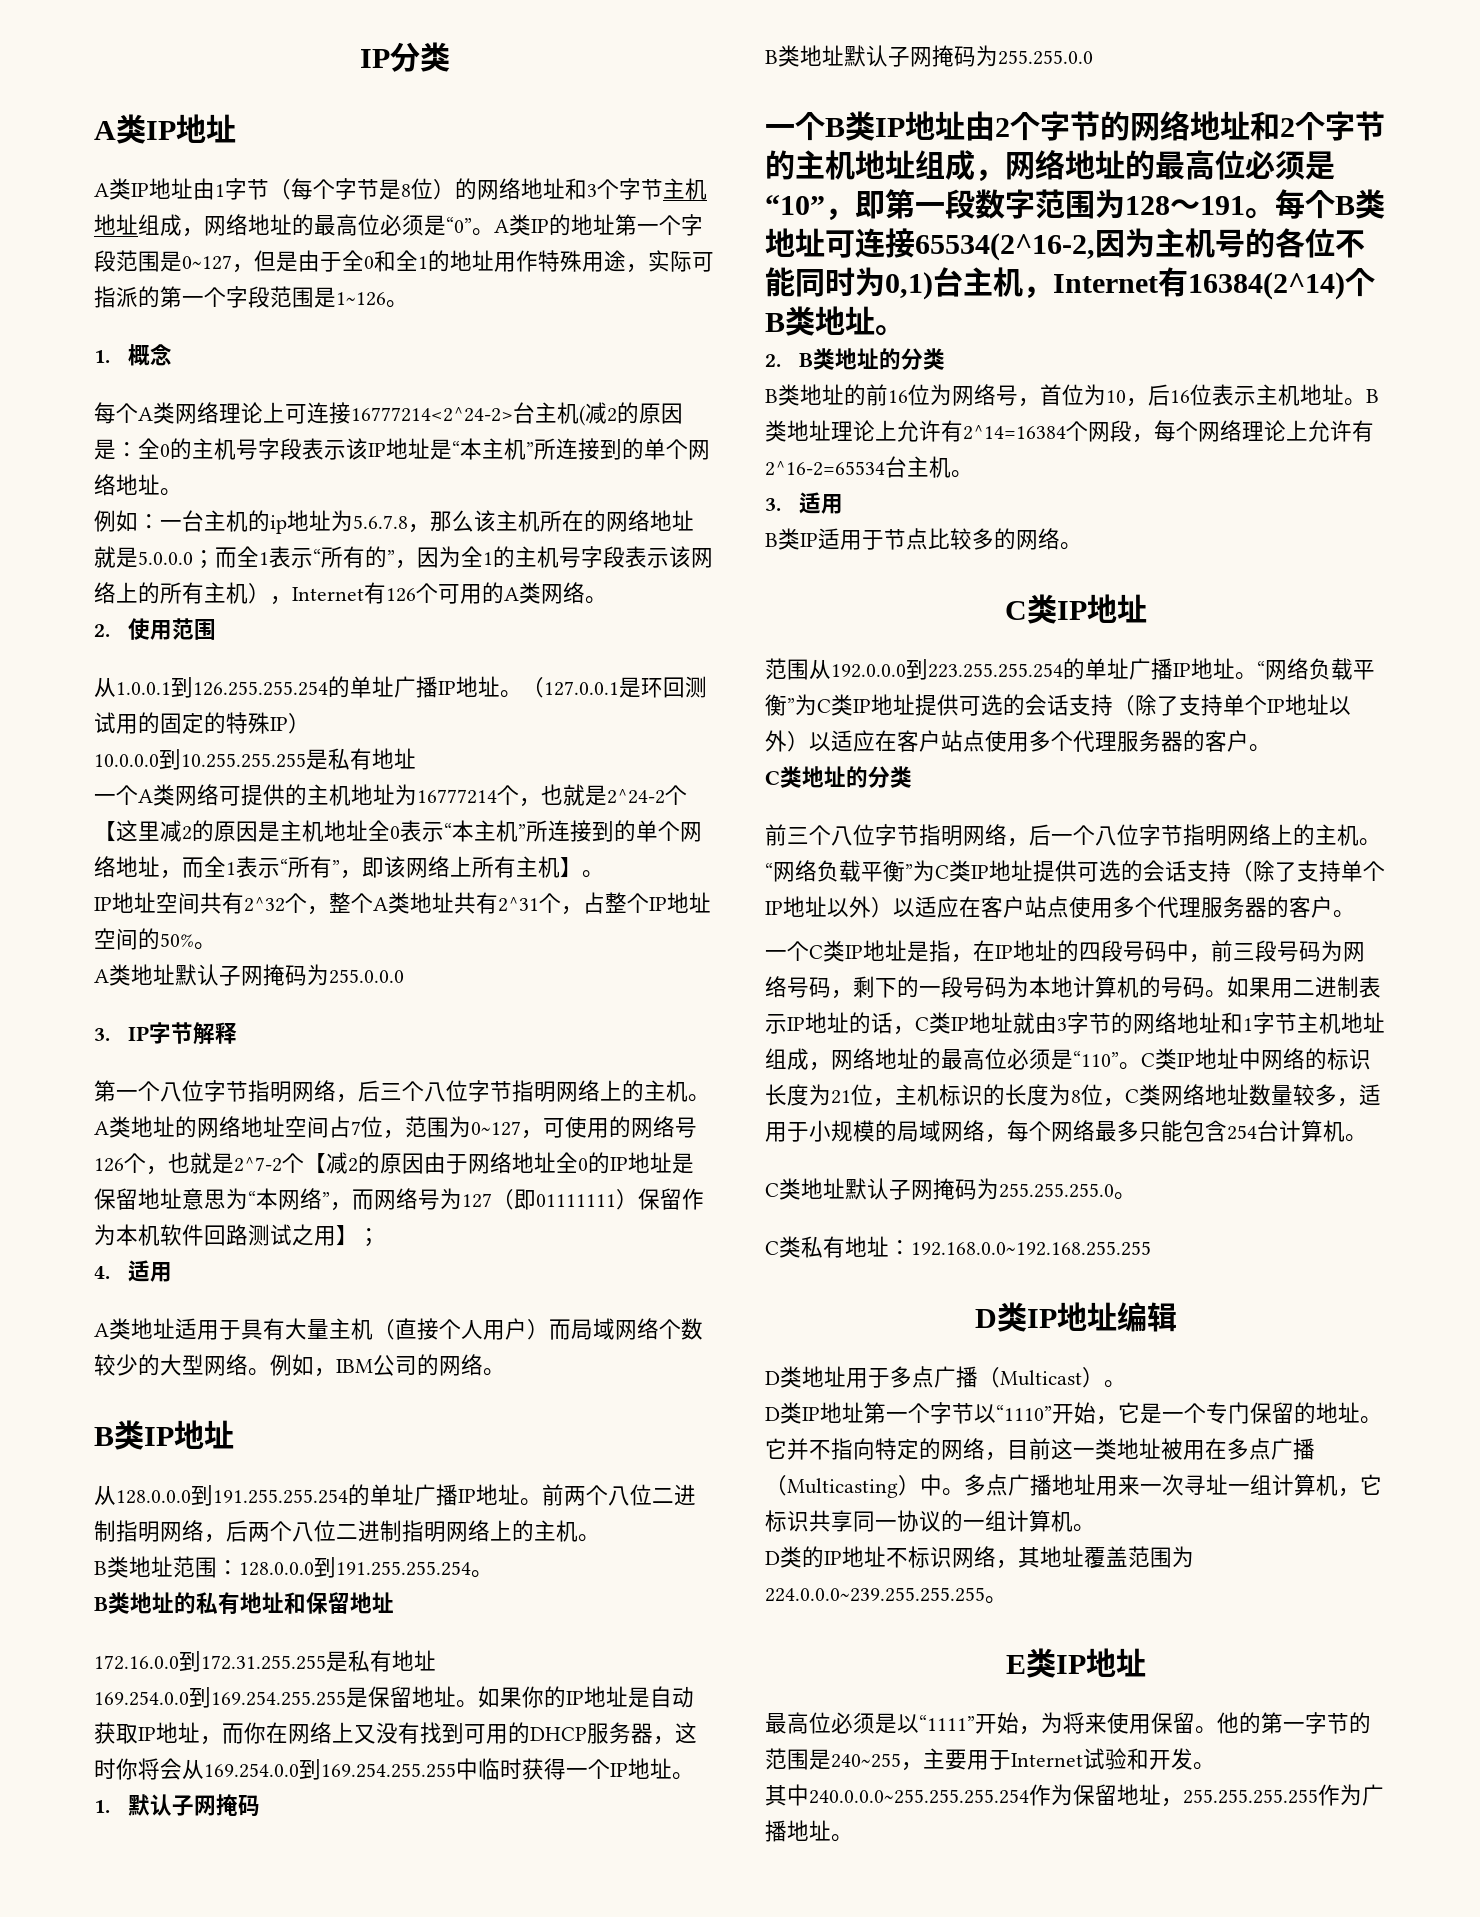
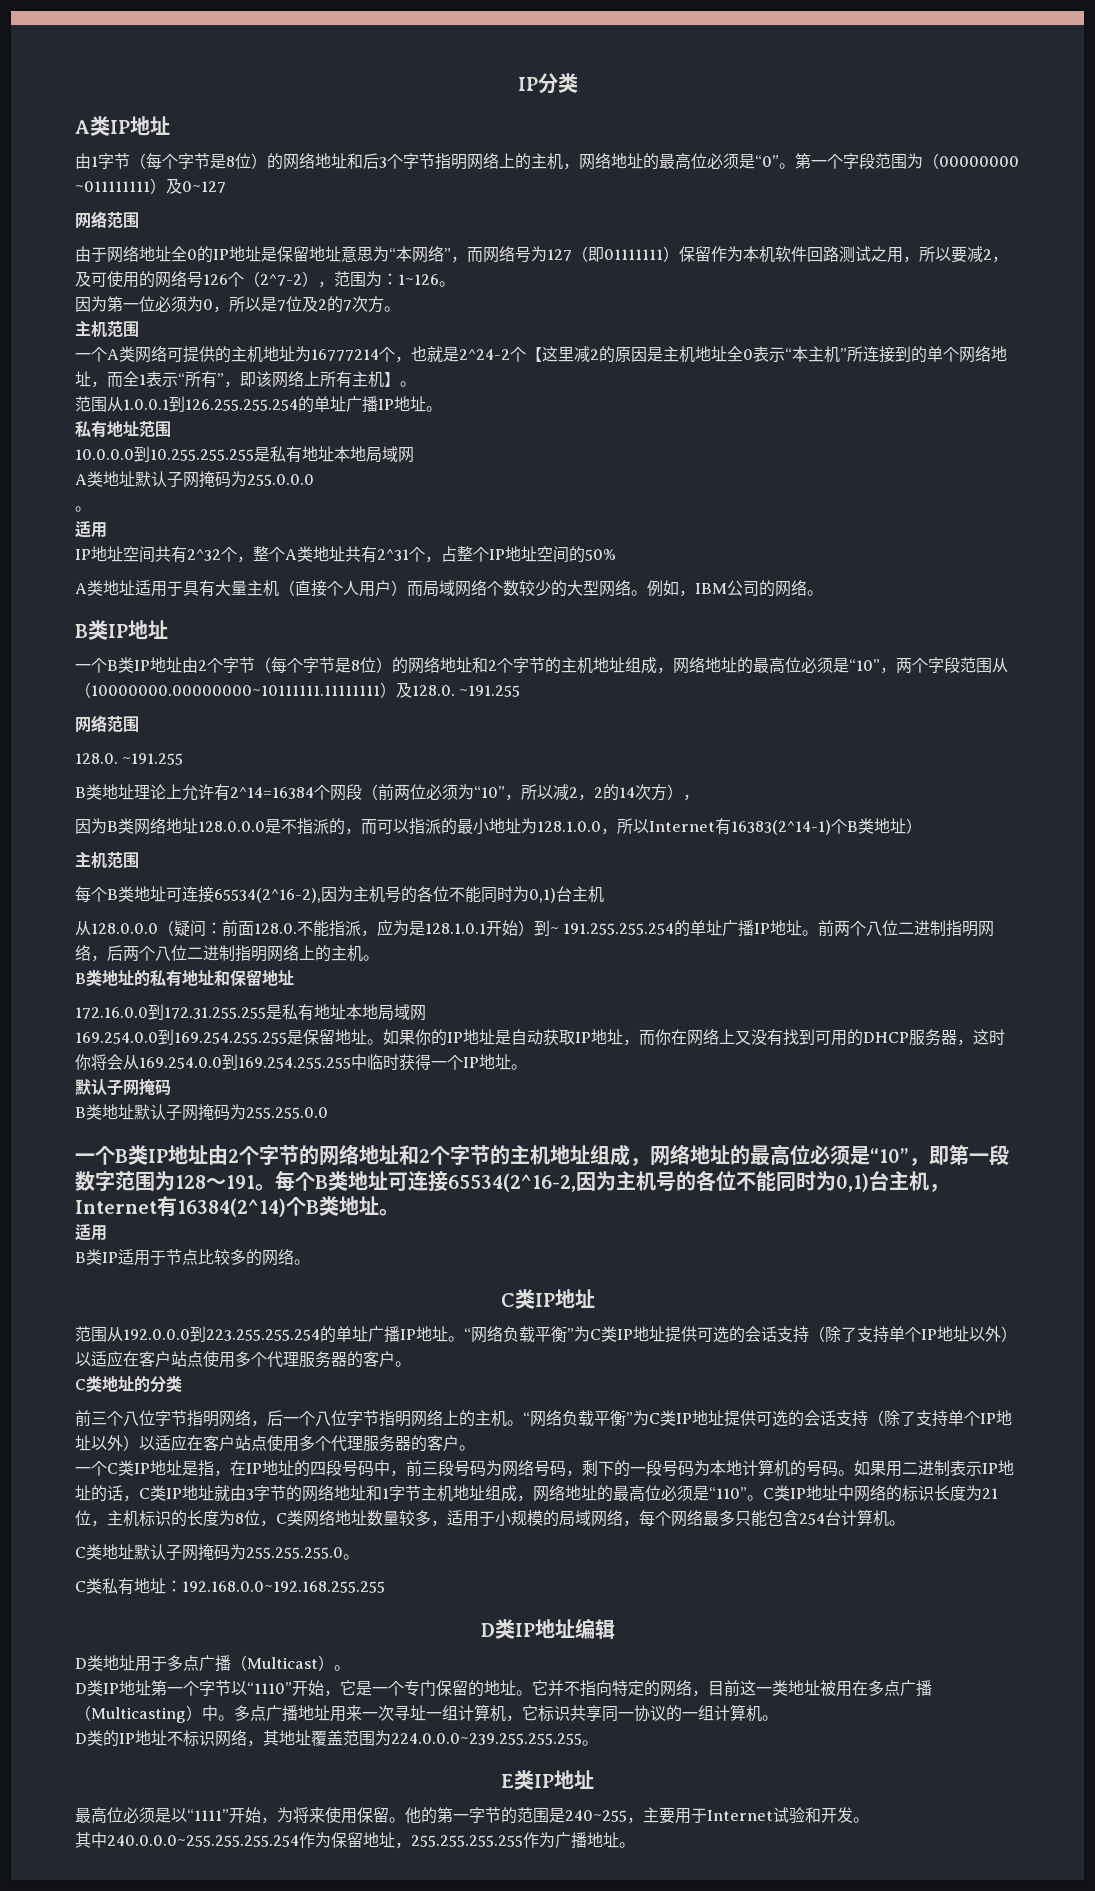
[94,178,193,200] A类IP地址 -> (170, 125) none
(587, 189) none -> [363,153,379,169] 后
[663,178,707,200] [94,214,182,236] 主机地址组成 -> [435,152,563,170] 指明网络上的主机
[494,214,703,236] [94,250,714,273] [94,286,408,308] [94,344,172,366] [94,402,683,426] [94,438,710,460] [94,474,182,496] [94,510,694,534] [94,546,713,569] [94,582,607,605] [94,618,216,640] [94,676,707,698] [94,712,310,734] [94,748,416,770] A类IP的地址第一个字段范围是0~127，但是由于全0和全1的地址用作特殊用途，实际可指派的第一个字段范围是1~126。 // 1.概念 // 每个A类网络理论上可连接16777214<2^24-2>台主机(减2的原因是：全0的主机号字段表示该IP地址是“本主机”所连接到的单个网络地址。 // 例如：一台主机的ip地址为5.6.7.8，那么该主机所在的网络地址就是5.0.0.0；而全1表示“所有的”，因为全1的主机号字段表示该网络上的所有主机），Internet有126个可用的A类网络。 // 2.使用范围 // 从1.0.0.1到126.255.255.254的单址广播IP地址。（127.0.0.1是环回测试用的固定的特殊IP） // 10.0.0.0到10.255.255.255是私有地址 -> [795,153,1019,169] [75,178,226,194] [75,211,139,229] [75,245,1008,263] [75,270,455,288] [75,296,400,313] [75,320,139,338] 第一个字段范围为（00000000 ~011111111）及0~127 // 网络范围 // 由于网络地址全0的IP地址是保留地址意思为“本网络”，而网络号为127（即01111111）保留作为本机软件回路测试之用，所以要减2，及可使用的网络号126个（2^7-2），范围为：1~126。 // 因为第一位必须为0，所以是7位及2的7次方。 // 主机范围
(604, 874) none -> [75,396,442,413] [75,421,171,438] [75,446,414,463] [75,471,314,488] [75,506,91,512] [75,521,107,538] // 范围从1.0.0.1到126.255.255.254的单址广播IP地址。 // 私有地址范围 // 10.0.0.0到10.255.255.255是私有地址本地局域网 // A类地址默认子网掩码为255.0.0.0 // 。 // 适用
[194,942,216,950] [94,964,404,986] [94,1022,237,1045] [94,1080,710,1103] [94,1116,697,1139] [94,1152,694,1175] [94,1188,704,1211] [94,1224,380,1247] [94,1260,172,1282] 。 // A类地址默认子网掩码为255.0.0.0 // 3. IP字节解释 // 第一个八位字节指明网络，后三个八位字节指明网络上的主机。A类地址的网络地址空间占7位，范围为0~127，可使用的网络号126个，也就是2^7-2个【减2的原因由于网络地址全0的IP地址是保留地址意思为“本网络”，而网络号为127（即01111111）保留作为本机软件回路测试之用】； // 4.适用 -> (616, 555) none
[94,1485,213,1506] 从128.0.0.0到 -> [75,656,1008,674] [75,682,521,698] [75,715,139,733] [75,753,184,765] [75,784,699,801] [75,817,922,835] [75,851,139,869] [75,886,604,903] [75,919,559,937] 一个B类IP地址由2个字节（每个字节是8位）的网络地址和2个字节的主机地址组成，网络地址的最高位必须是“10”，两个字段范围从（10000000.00000000~10111111.11111111）及128.0. ~191.255 // 网络范围 // 128.0. ~191.255 // B类地址理论上允许有2^14=16384个网段（前两位必须为“10”，所以减2，2的14次方）， // 因为B类网络地址128.0.0.0是不指派的，而可以指派的最小地址为128.1.0.0，所以Internet有16383(2^14-1)个B类地址） // 主机范围 // 每个B类地址可连接65534(2^16-2),因为主机号的各位不能同时为0,1)台主机 // 从128.0.0.0（疑问：前面128.0.不能指派，应为是128.1.0.1开始）到~
[94,1556,493,1578] // B类地址范围：128.0.0.0到191.255.255.254。 -> (379, 958) none
(436, 1660) none -> [346,1004,426,1021] 本地局域网
[94,1800,110,1813] 1. -> (527, 1067) none
[765,348,945,370] [765,384,1379,407] [765,420,1374,443] [765,456,973,478] [765,498,781,511] 2. B类地址的分类 // B类地址的前16位为网络号，首位为10，后16位表示主机地址。B类地址理论上允许有2^14=16384个网段，每个网络理论上允许有2^16-2=65534台主机。 // 3. -> (399, 1212) none

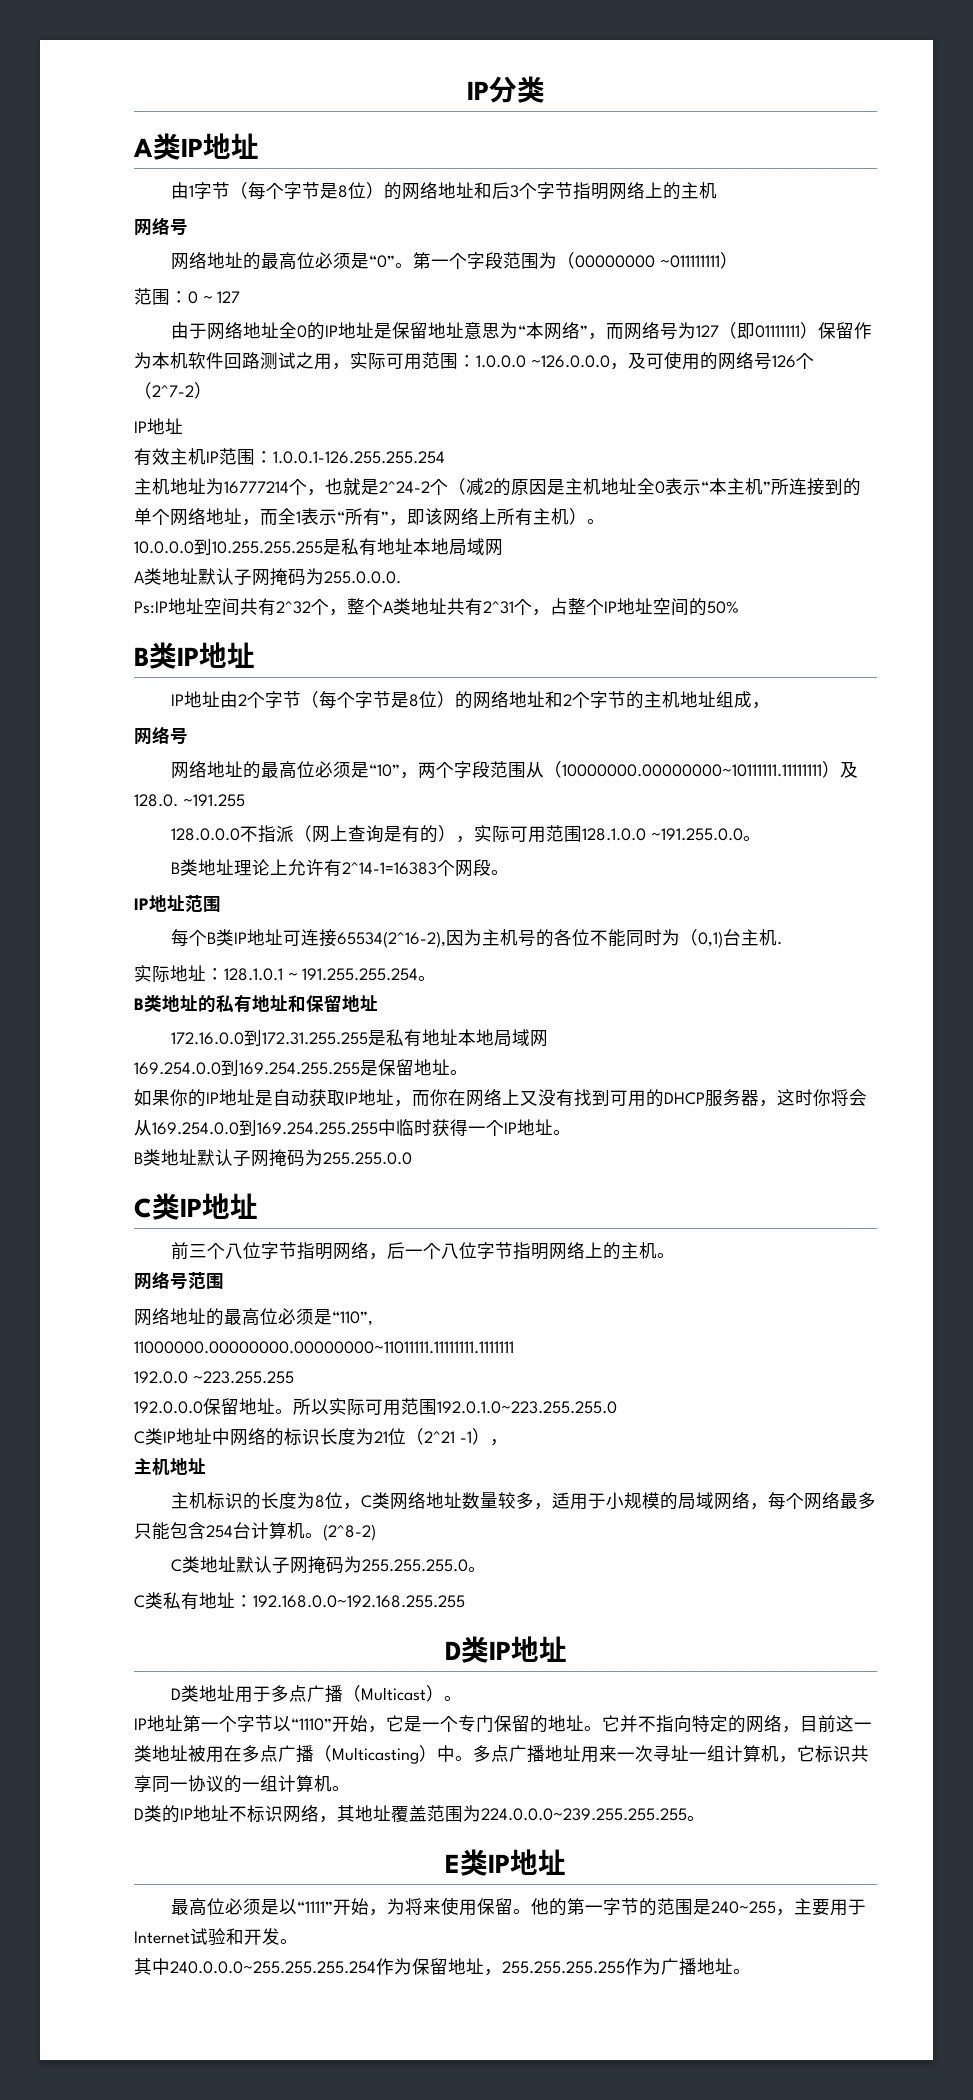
[563,163,579,170] ， -> [134,217,188,236] // 网络号 //
[166,178,226,194] [75,211,139,229] 及0~127 // 网络范围 -> [134,288,241,305] // 范围：0 ~ 127
[919,246,992,263] 所以要减2 -> [350,352,610,370] 实际可用范围：1.0.0.0 ~126.0.0.0
[318,271,455,288] [75,296,400,313] [75,320,139,338] [75,345,231,363] ，范围为：1~126。 // 因为第一位必须为0，所以是7位及2的7次方。 // 主机范围 // 一个A类网络可提供的 -> [134,418,183,435] [134,448,445,466] // IP地址 // 有效主机IP范围：1.0.0.1-126.255.255.254 //
[526,346,574,362] 【这里 -> [448,478,466,495] （
[384,372,416,387] [75,396,442,413] [75,421,171,438] 】。 // 范围从1.0.0.1到126.255.255.254的单址广播IP地址。 // 私有地址范围 -> [569,508,605,525] ）。
[247,474,314,486] [75,506,91,512] [75,521,107,538] [75,549,91,560] 255.0.0.0 // 。 // 适用 // IP -> [324,571,401,584] [134,601,168,614] 255.0.0.0. // Ps:IP
[75,579,823,597] // A类地址适用于具有大量主机（直接个人用户）而局域网络个数较少的大型网络。例如，IBM公司的网络。 -> (739, 607) none
[75,657,134,673] 一个B类 -> (255, 655) none
(673, 670) none -> [134,726,188,745] // 网络号 //
[75,715,139,733] [75,753,184,765] 网络范围 // 128.0. ~191.255 -> [170,825,761,843] 128.0.0.0不指派（网上查询是有的），实际可用范围128.1.0.0 ~191.255.0.0。
[230,784,699,801] [75,817,922,835] [75,851,107,868] 2^14=16384个网段（前两位必须为“10”，所以减2，2的14次方）， // 因为B类网络地址128.0.0.0是不指派的，而可以指派的最小地址为128.1.0.0，所以Internet有16383(2^14-1)个B类地址） // 主机 -> [341,859,509,877] [134,895,185,912] 2^14-1=16383个网段。 // IP地址
(134, 894) none -> [233,932,247,944] IP
[529,886,604,903] [75,919,995,937] [75,944,363,962] 0,1)台主机 // 从128.0.0.0（疑问：前面128.0.不能指派，应为是128.1.0.1开始）到~ 191.255.255.254的单址广播IP地址。前两个八位二进制指明网络，后两个八位二进制指明网络上的主机 -> [679,929,782,948] [134,965,419,983] （0,1)台主机. // 实际地址：128.1.0.1 ~ 191.255.255.254
(383, 1042) none -> (468, 1072) //
[75,1079,171,1096] // 默认子网掩码 -> (571, 1132) none
[75,1144,1009,1166] [75,1170,949,1192] [75,1196,399,1217] [75,1224,107,1241] [75,1248,310,1266] [500,1289,595,1309] [75,1325,1017,1343] [75,1350,411,1368] [75,1376,182,1393] 一个B类IP地址由2个字节的网络地址和2个字节的主机地址组成，网络地址的最高位必须是“10”，即第一段数字范围为128～191。每个B类地址可连接65534(2^16-2,因为主机号的各位不能同时为0,1)台主机，Internet有16384(2^14)个B类地址。 // 适用 // B类IP适用于节点比较多的网络。 // C类IP地址 // 范围从192.0.0.0到223.255.255.254的单址广播IP地址。“网络负载平衡”为C类IP地址提供可选的会话支持（除了支持单个IP地址以外）以适应在客户站点使用多个代理服务器的客户。 // C类地址的分类 -> [134,1193,258,1220] C类IP地址
[523,1409,1012,1427] [75,1434,475,1452] [75,1459,1014,1477] [75,1484,763,1502] “网络负载平衡”为C类IP地址提供可选的会话支持（除了支持单个IP地址以外）以适应在客户站点使用多个代理服务器的客户。 // 一个C类IP地址是指，在IP地址的四段号码中，前三段号码为网络号码，剩下的一段号码为本地计算机的号码。如果用二进制表示IP地址的话，C类IP地址就由3字节的网络地址和1字节主机地址组成，网络地址的最高位必须是“110”。 -> [134,1271,224,1290] [134,1308,373,1326] [134,1341,514,1354] [134,1371,294,1384] [134,1398,617,1416] // 网络号范围 // 网络地址的最高位必须是“110”, // 11000000.00000000.00000000~11011111.11111111.1111111 // 192.0.0 ~223.255.255 // 192.0.0.0保留地址。所以实际可用范围192.0.1.0~223.255.255.0 //
[91,1520,107,1527] ， -> [406,1428,508,1446] [134,1458,206,1476] （2^21 -1）， // 主机地址 //
(905, 1523) none -> [323,1524,376,1541] (2^8-2)
[574,1618,615,1639] 编辑 -> (567, 1649) none
[75,1680,103,1696] D类 -> (462, 1698) none

